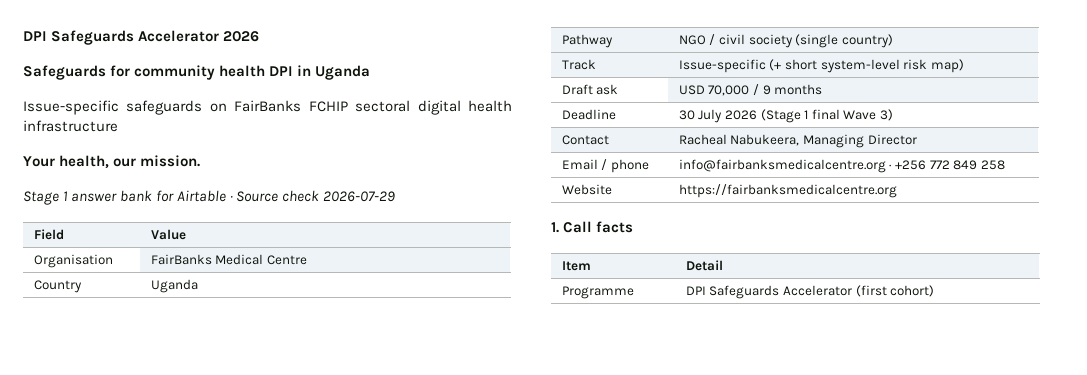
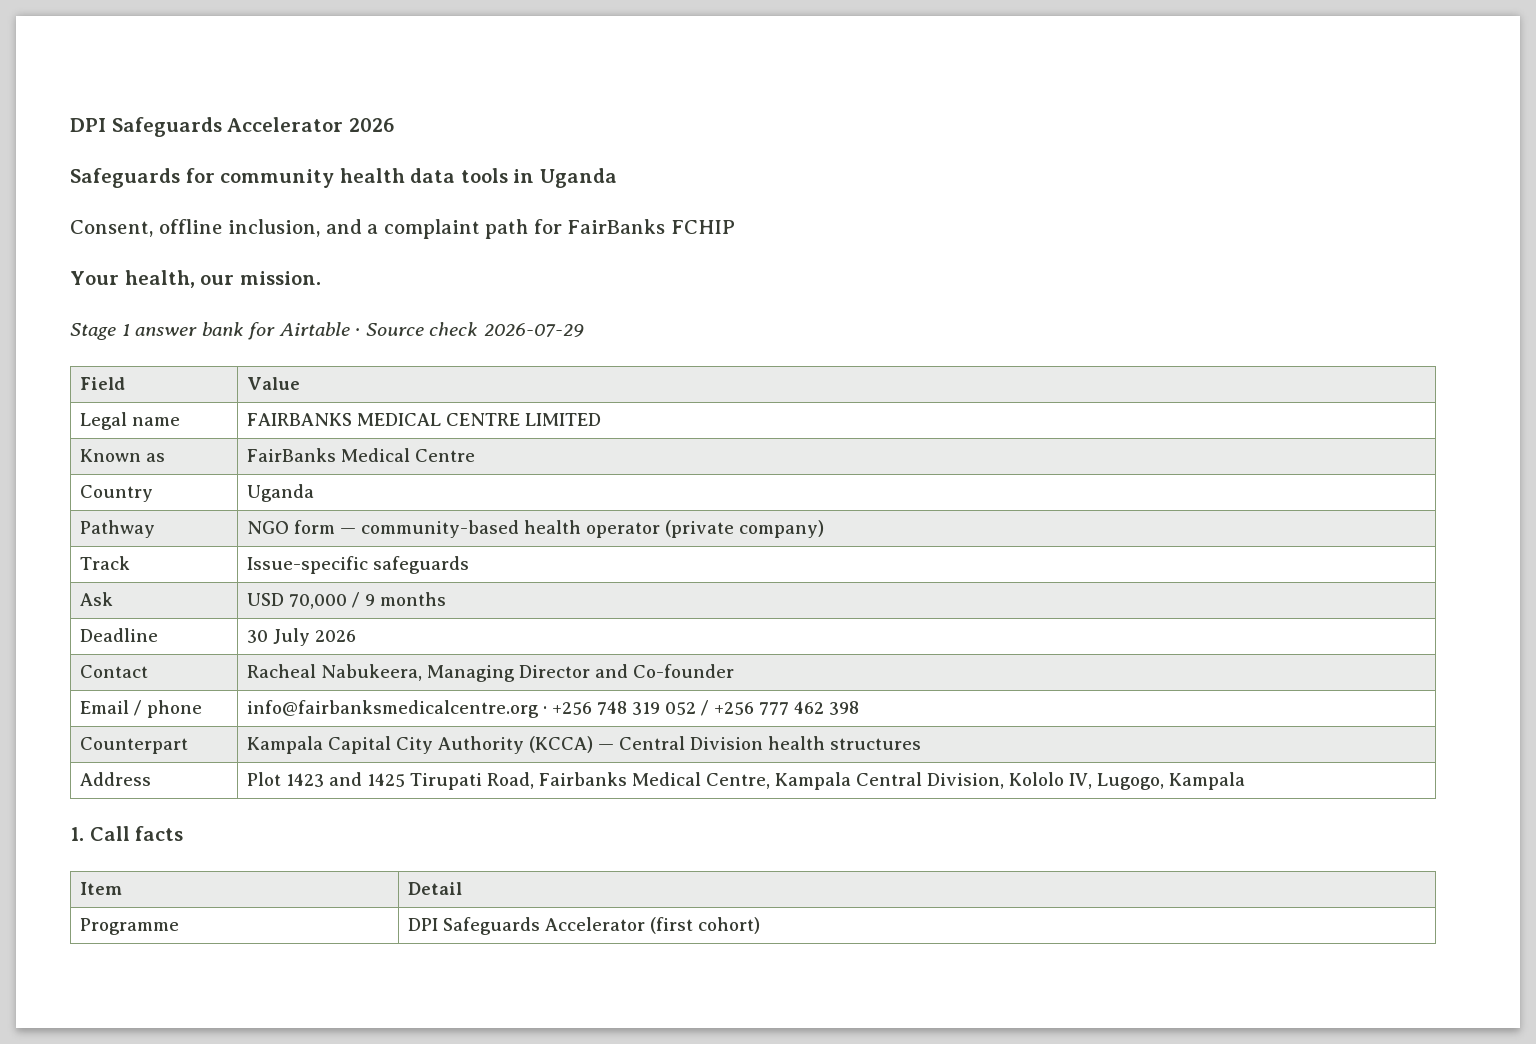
[269,66,294,76] DPI -> [410,168,508,183] data tools
[23,100,513,115] [23,120,118,132] Issue-specific safeguards on FairBanks FCHIP sectoral digital health infrastructure -> [70,219,735,239] Consent, offline inclusion, and a complaint path for FairBanks FCHIP
[33,254,113,268] Organisation -> [79,412,180,430] [246,413,601,426] [79,449,165,462] Legal name | FAIRBANKS MEDICAL CENTRE LIMITED // Known as
[709,34,893,48] [561,59,596,70] [678,59,964,73] [561,84,619,95] / civil society (single country) // Track | Issue-specific (+ short system-level risk map) // Draft ask -> [293,520,824,538] [79,556,130,570] [246,556,469,574] [79,592,113,606] form — community-based health operator (private company) // Track | Issue-specific safeguards // Ask
[760,109,894,123] (Stage 1 final Wave 3) -> (356, 636) none
(917, 139) none -> [594,664,734,678] and Co-founder
[929,160,1005,170] [561,184,612,195] [678,184,897,198] 772 849 258 // Website | https://fairbanksmedicalcentre.org -> [596,700,859,716] [79,737,188,754] [246,736,921,754] [79,772,151,786] [246,772,1245,790] 748 319 052 / +256 777 462 398 // Counterpart | Kampala Capital City Authority (KCCA) — Central Division health structures // Address | Plot 1423 and 1425 Tirupati Road, Fairbanks Medical Centre, Kampala Central Division, Kololo IV, Lugogo, Kampala

